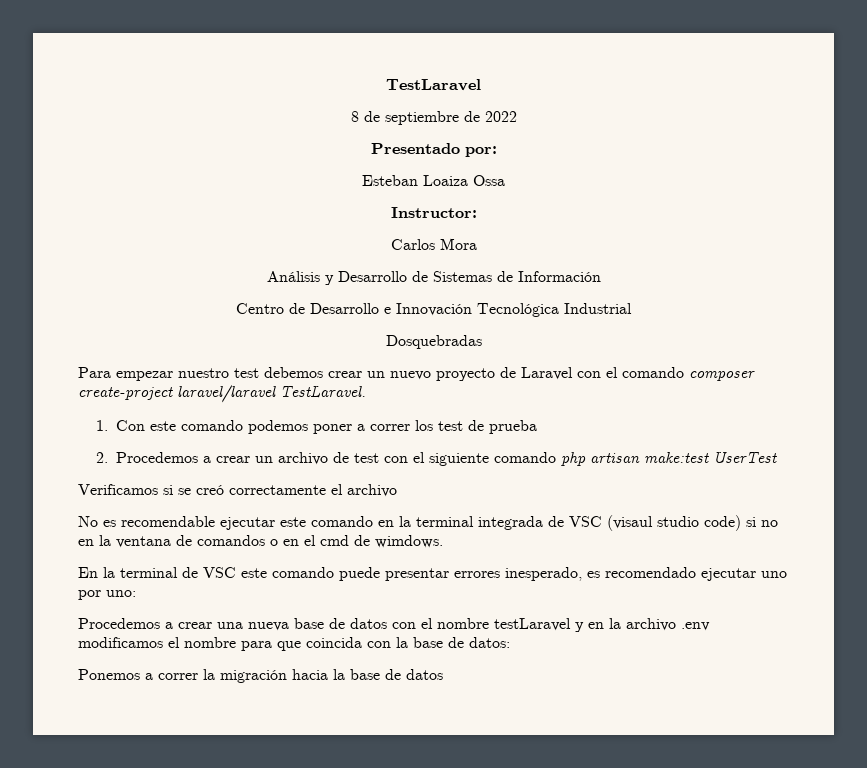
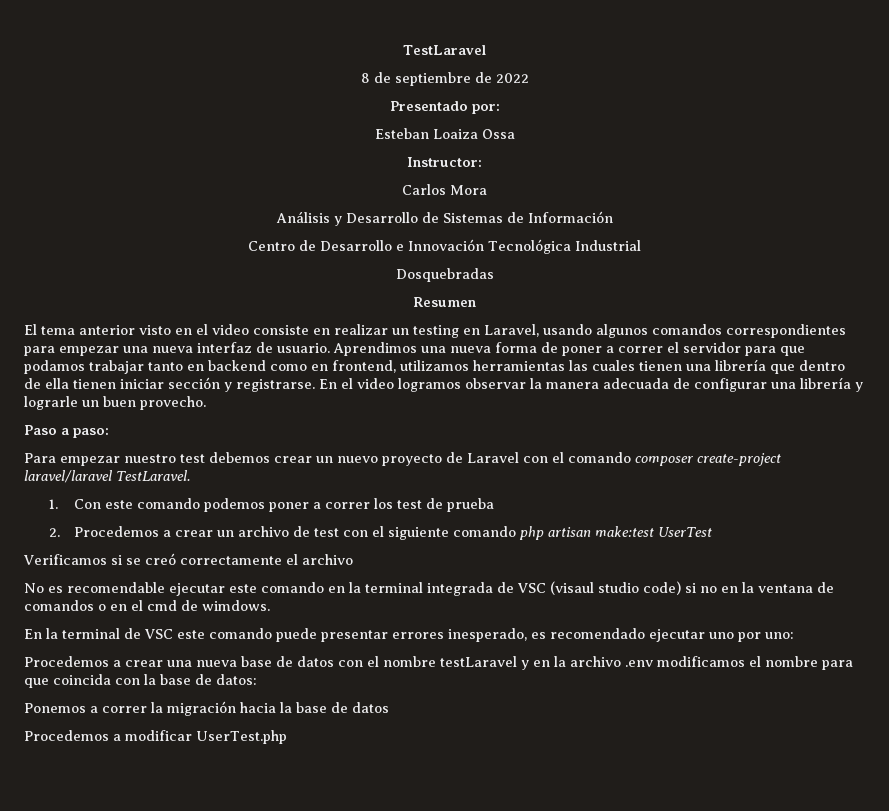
(482, 342) none -> [413,297,476,307] [24,324,846,338] [24,342,805,356] [24,359,845,374] [24,377,863,392] [24,396,206,410] [24,425,109,438] // Resumen // El tema anterior visto en el video consiste en realizar un testing en Laravel, usando algunos comandos correspondientes para empezar una nueva interfaz de usuario. Aprendimos una nueva forma de poner a correr el servidor para que podamos trabajar tanto en backend como en frontend, utilizamos herramientas las cuales tienen una librería que dentro de ella tienen iniciar sección y registrarse. En el video logramos observar la manera adecuada de configurar una librería y lograrle un buen provecho. // Paso a paso:
(443, 674) none -> [24,730,287,744] // Procedemos a modificar UserTest.php

